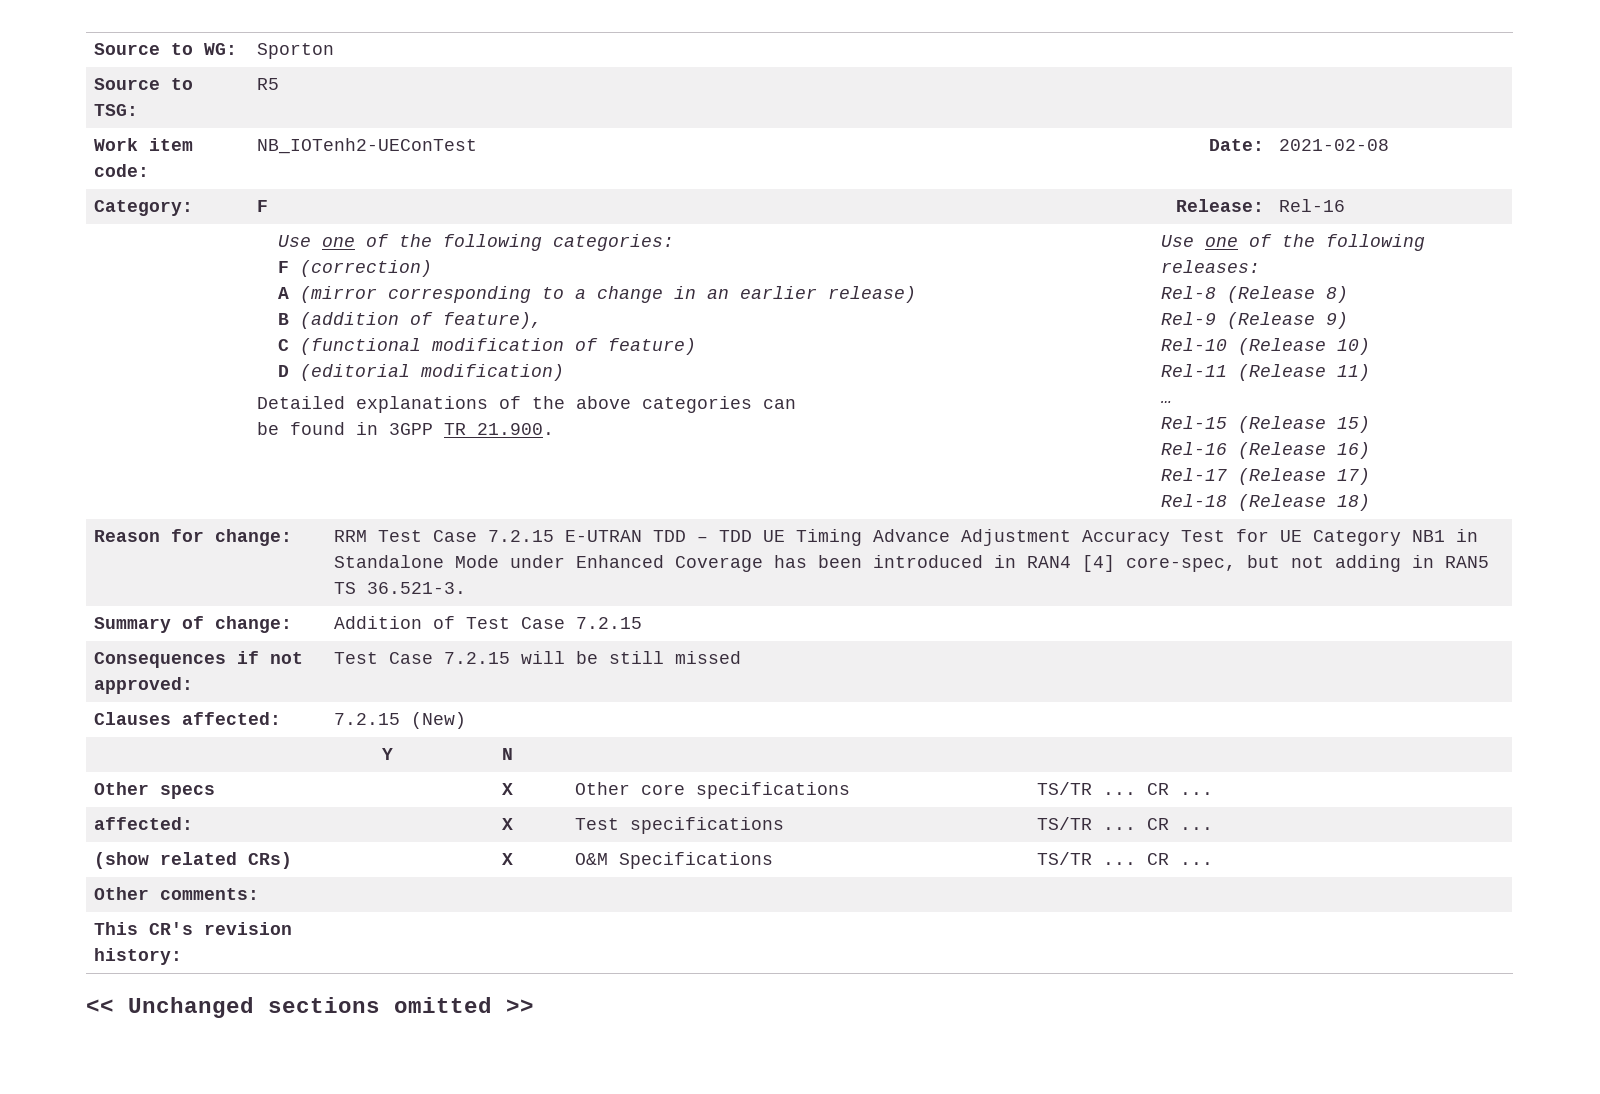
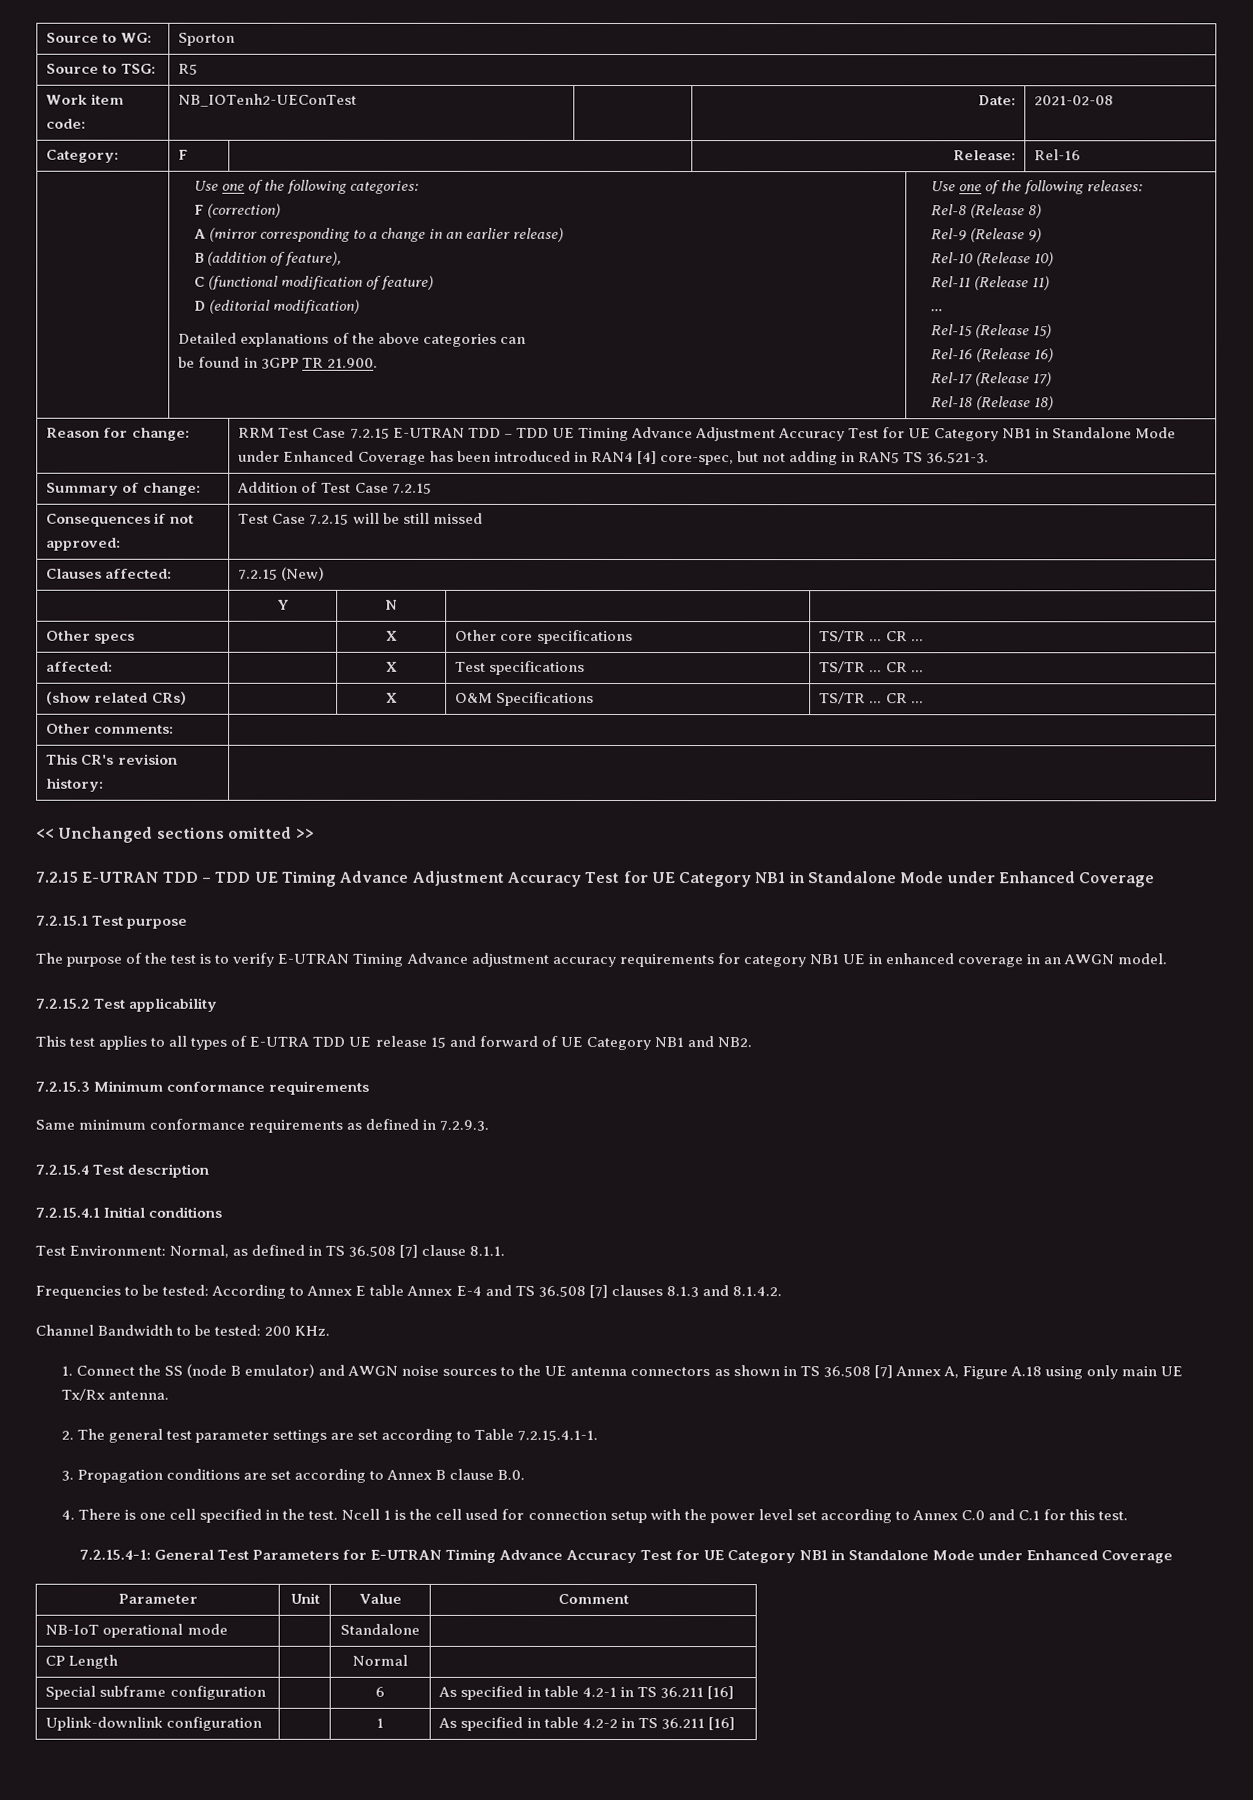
(534, 1006) none -> [36,870,1156,888] [35,915,188,929] [35,952,1168,968] [35,997,218,1012] [35,1035,752,1051] [35,1080,370,1095] [35,1118,490,1133] [35,1163,210,1178] [35,1206,223,1218] [35,1244,506,1258] [35,1284,782,1299] [35,1324,331,1336] [60,1363,1184,1380] [60,1388,169,1401] [60,1428,599,1443] [60,1468,526,1483] [60,1508,1129,1524] [78,1548,1174,1564] [117,1593,198,1604] [289,1592,320,1604] [358,1593,402,1604] [557,1593,629,1605] [45,1623,228,1638] [340,1623,420,1635] [45,1654,119,1669] [352,1654,408,1666] [45,1685,266,1700] [375,1686,385,1697] [438,1685,734,1700] [45,1716,263,1731] [376,1717,384,1728] [438,1716,735,1731] // 7.2.15 E-UTRAN TDD – TDD UE Timing Advance Adjustment Accuracy Test for UE Category NB1 in Standalone Mode under Enhanced Coverage // 7.2.15.1 Test purpose // The purpose of the test is to verify E-UTRAN Timing Advance adjustment accuracy requirements for category NB1 UE in enhanced coverage in an AWGN model. // 7.2.15.2 Test applicability // This test applies to all types of E-UTRA TDD UE release 15 and forward of UE Category NB1 and NB2. // 7.2.15.3 Minimum conformance requirements // Same minimum conformance requirements as defined in 7.2.9.3. // 7.2.15.4 Test description // 7.2.15.4.1 Initial conditions // Test Environment: Normal, as defined in TS 36.508 [7] clause 8.1.1. // Frequencies to be tested: According to Annex E table Annex E-4 and TS 36.508 [7] clauses 8.1.3 and 8.1.4.2. // Channel Bandwidth to be tested: 200 KHz. // 1. Connect the SS (node B emulator) and AWGN noise sources to the UE antenna connectors as shown in TS 36.508 [7] Annex A, Figure A.18 using only main UE Tx/Rx antenna. // 2. The general test parameter settings are set according to Table 7.2.15.4.1-1. // 3. Propagation conditions are set according to Annex B clause B.0. // 4. There is one cell specified in the test. Ncell 1 is the cell used for connection setup with the power level set according to Annex C.0 and C.1 for this test. // 7.2.15.4-1: General Test Parameters for E-UTRAN Timing Advance Accuracy Test for UE Category NB1 in Standalone Mode under Enhanced Coverage // Parameter | Unit | Value | Comment // NB-IoT operational mode | | Standalone | // CP Length | | Normal | // Special subframe configuration | | 6 | As specified in table 4.2-1 in TS 36.211 [16] // Uplink-downlink configuration | | 1 | As specified in table 4.2-2 in TS 36.211 [16]

